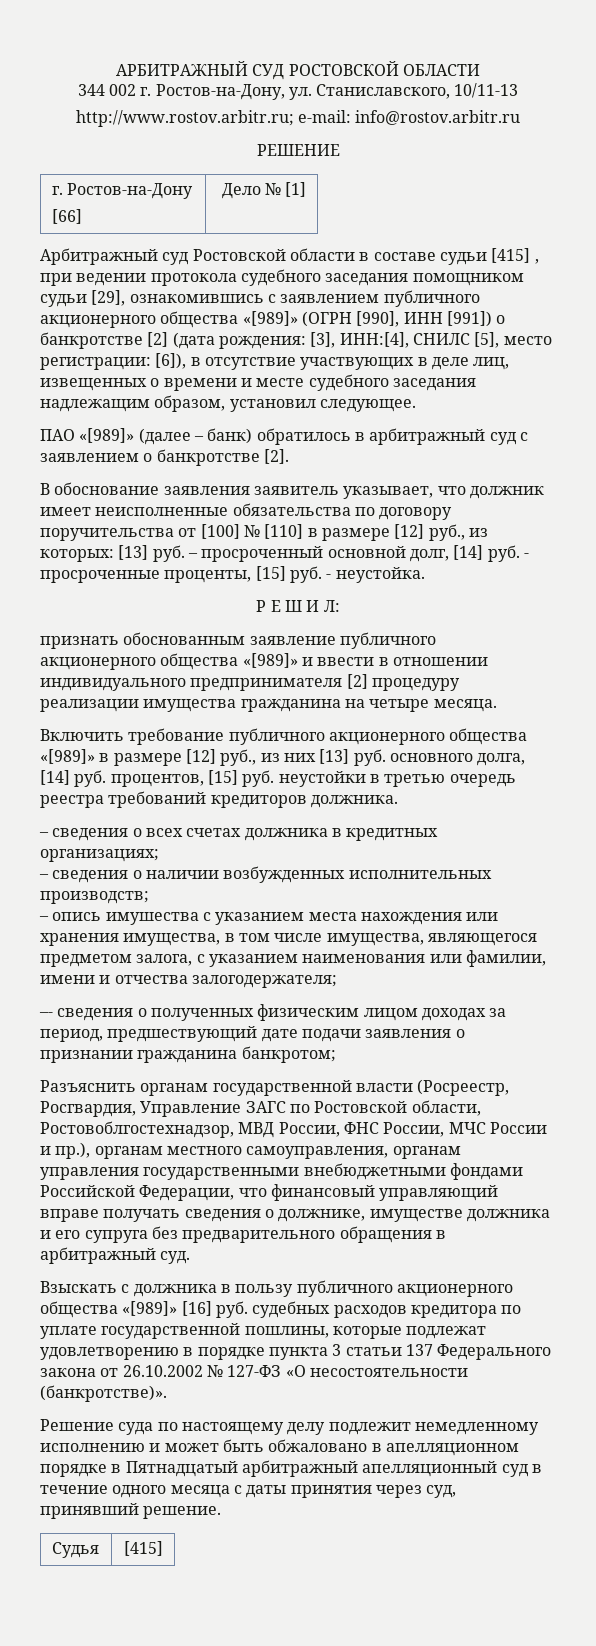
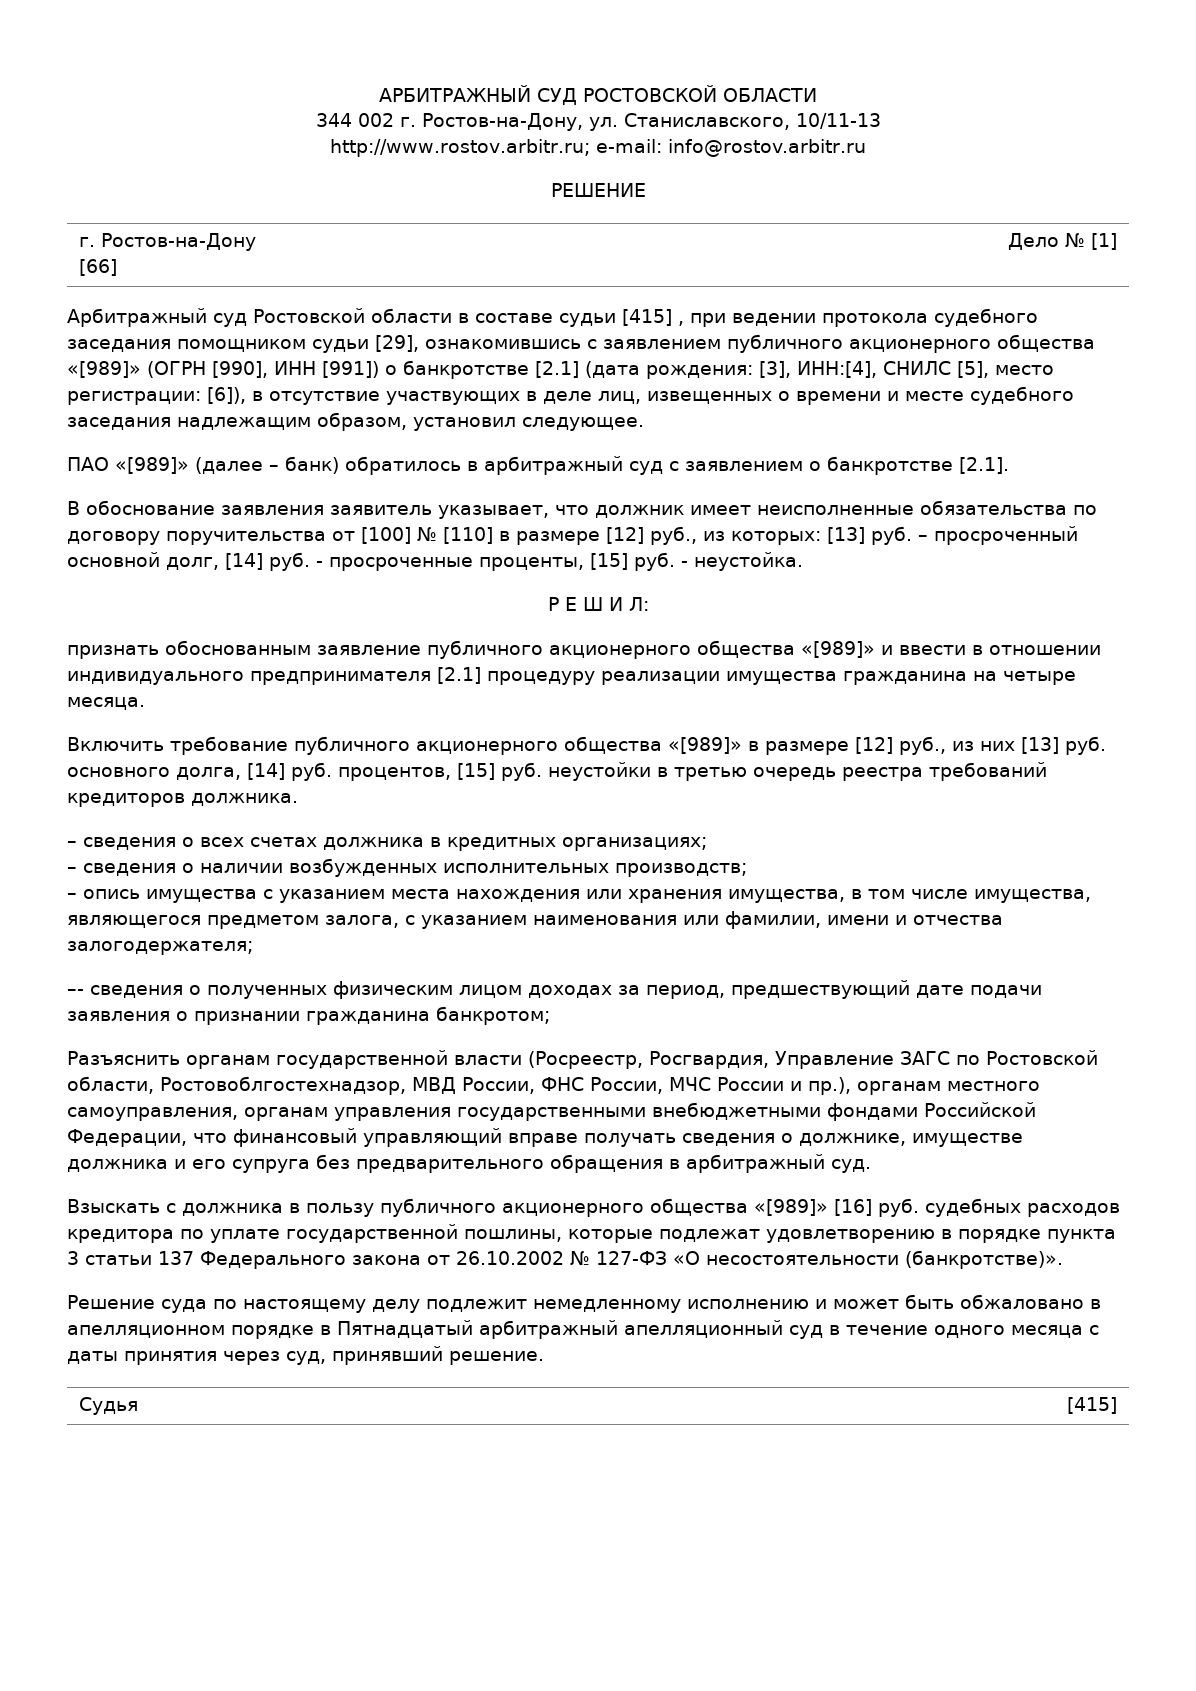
[147,332,169,347] [2] -> [535,361,579,378] [2.1]
[263,449,289,464] [2]. -> [959,457,1009,474] [2.1].
[346,674,368,689] [2] -> [437,667,481,684] [2.1]
[105,912,199,925] имушества -> [146,889,257,903] имущества

